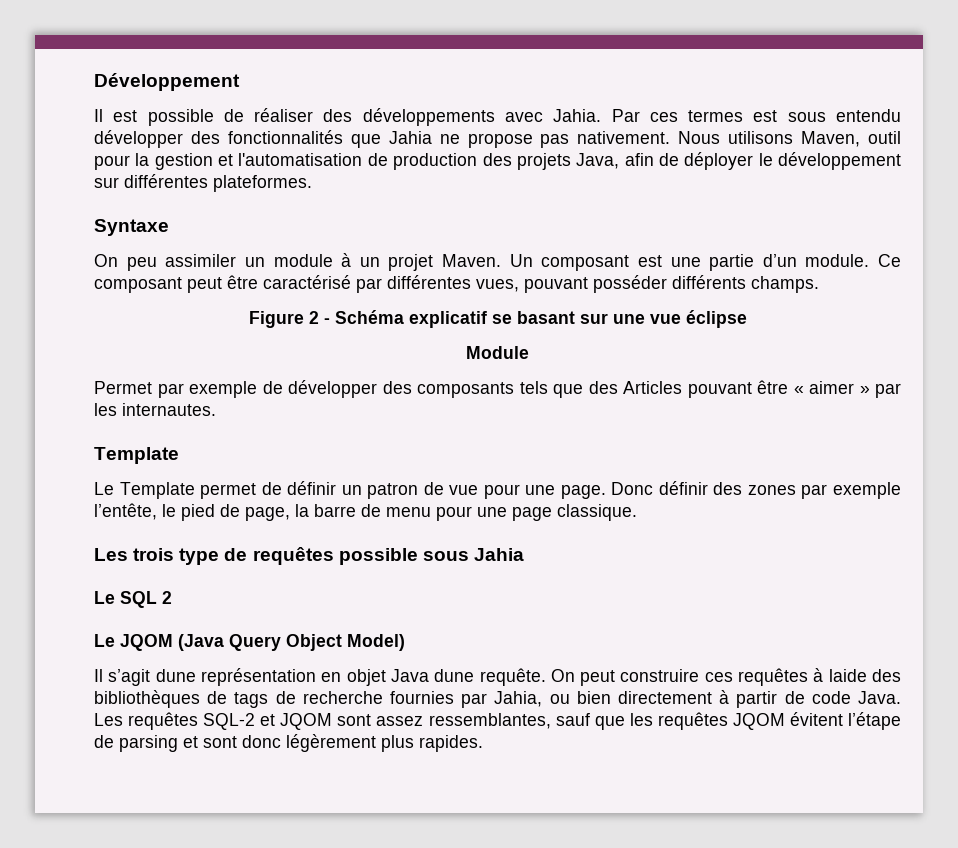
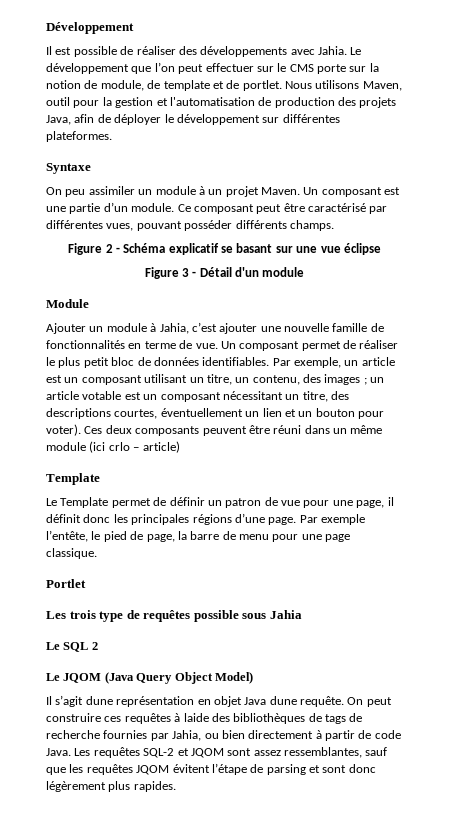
[611,109,902,122] [94,130,671,148] Par ces termes est sous entendu développer des fonctionnalités que Jahia ne propose pas nativement. -> [350,47,362,55] [46,62,379,74] [46,80,282,91] Le développement que l’on peut effectuer sur le CMS porte sur la notion de module, de template et de portlet.
[466,346,529,359] [94,380,901,398] [94,403,216,416] Module // Permet par exemple de développer des composants tels que des Articles pouvant être « aimer » par les internautes. -> [144,267,305,279] [46,299,89,308] [46,322,384,334] [46,340,399,351] [46,357,395,368] [46,374,385,385] [46,391,349,402] [46,408,384,419] [46,424,383,436] [46,441,180,453] Figure 3 - Détail d'un module // Module // Ajouter un module à Jahia, c’est ajouter une nouvelle famille de fonctionnalités en terme de vue. Un composant permet de réaliser le plus petit bloc de données identifiables. Par exemple, un article est un composant utilisant un titre, un contenu, des images ; un article votable est un composant nécessitant un titre, des descriptions courtes, éventuellement un lien et un bouton pour voter). Ces deux composants peuvent être réuni dans un même module (ici crlo – article)
[560,481,828,499] page. Donc définir des zones par -> [356,497,394,508] [46,513,318,525] page, il définit donc les principales régions d’une page. Par
(637, 512) none -> [46,579,86,588] // Portlet

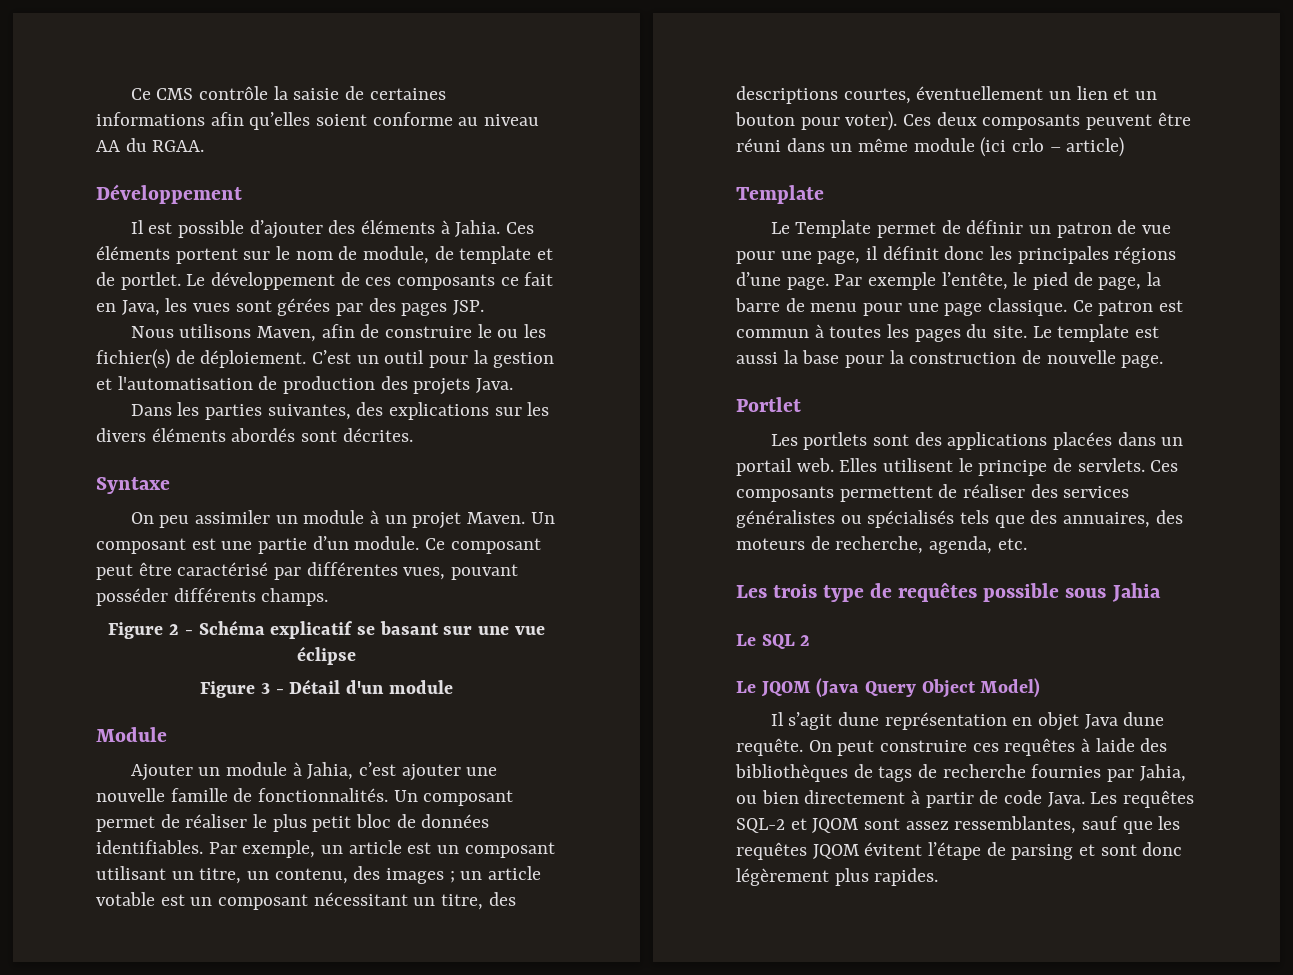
[46,22,134,34] [46,46,362,57] [46,62,379,74] [46,80,81,89] Développement // Il est possible de réaliser des développements avec Jahia. Le développement que l’on peut effectuer sur le CMS porte sur la notion -> [130,86,446,100] [96,112,540,130] [96,138,205,152] [96,184,242,204] [130,220,534,239] [96,246,333,264] Ce CMS contrôle la saisie de certaines informations afin qu’elles soient conforme au niveau AA du RGAA. // Développement // Il est possible d’ajouter des éléments à Jahia. Ces éléments portent sur le nom
[285,80,402,91] Nous utilisons Maven, -> [186,272,554,290] [96,298,485,316] [130,324,546,342] [96,349,379,369] Le développement de ces composants ce fait en Java, les vues sont gérées par des pages JSP. // Nous utilisons Maven, afin de construire le ou les fichier(s) de déploiement. C’est un
[46,114,340,125] [46,131,112,142] Java, afin de déployer le développement sur différentes plateformes. -> [476,378,514,393] [130,402,550,420] [96,428,413,442] Java. // Dans les parties suivantes, des explications sur les divers éléments abordés sont décrites.
[46,340,218,349] fonctionnalités en terme de vue. -> [258,788,389,802] fonctionnalités.
[46,579,86,588] // Portlet -> [1072,300,1184,316] [736,324,1160,342] [736,350,1164,368] [736,397,801,412] [770,432,1184,450] [736,458,1179,476] [736,484,1130,502] [736,510,1183,528] [736,536,1027,554] Ce patron est commun à toutes les pages du site. Le template est aussi la base pour la construction de nouvelle page. // Portlet // Les portlets sont des applications placées dans un portail web. Elles utilisent le principe de servlets. Ces composants permettent de réaliser des services généralistes ou spécialisés tels que des annuaires, des moteurs de recherche, agenda, etc.

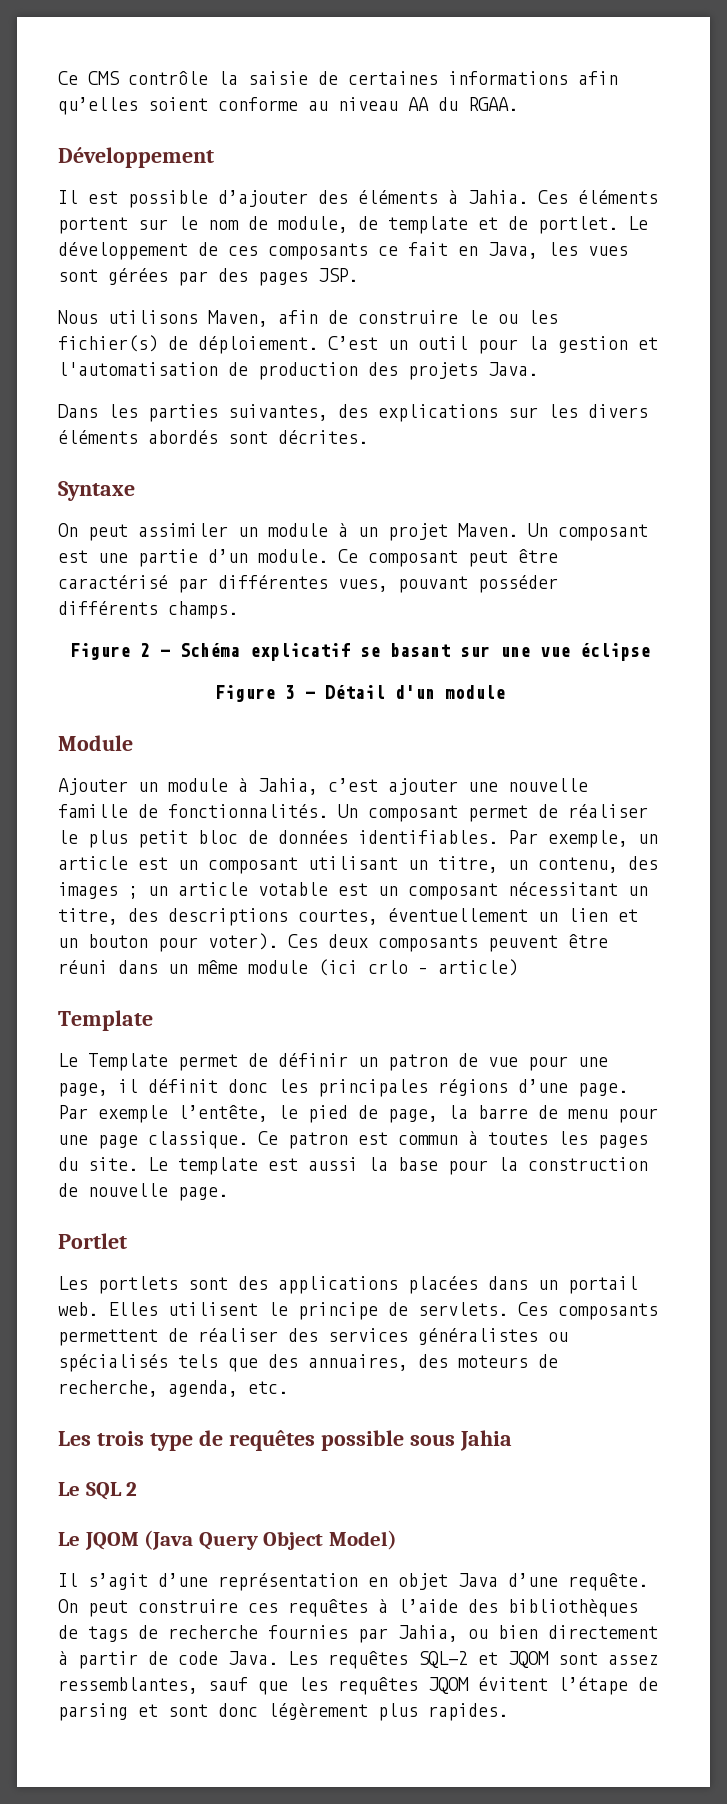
[159,515,190,528] peu -> [88,524,128,541] peut
[837,712,879,726] dune -> [158,1573,208,1587] d’une
[1123,712,1165,726] dune -> [508,1573,558,1587] d’une
[1095,738,1135,752] laide -> [398,1599,458,1613] l’aide

